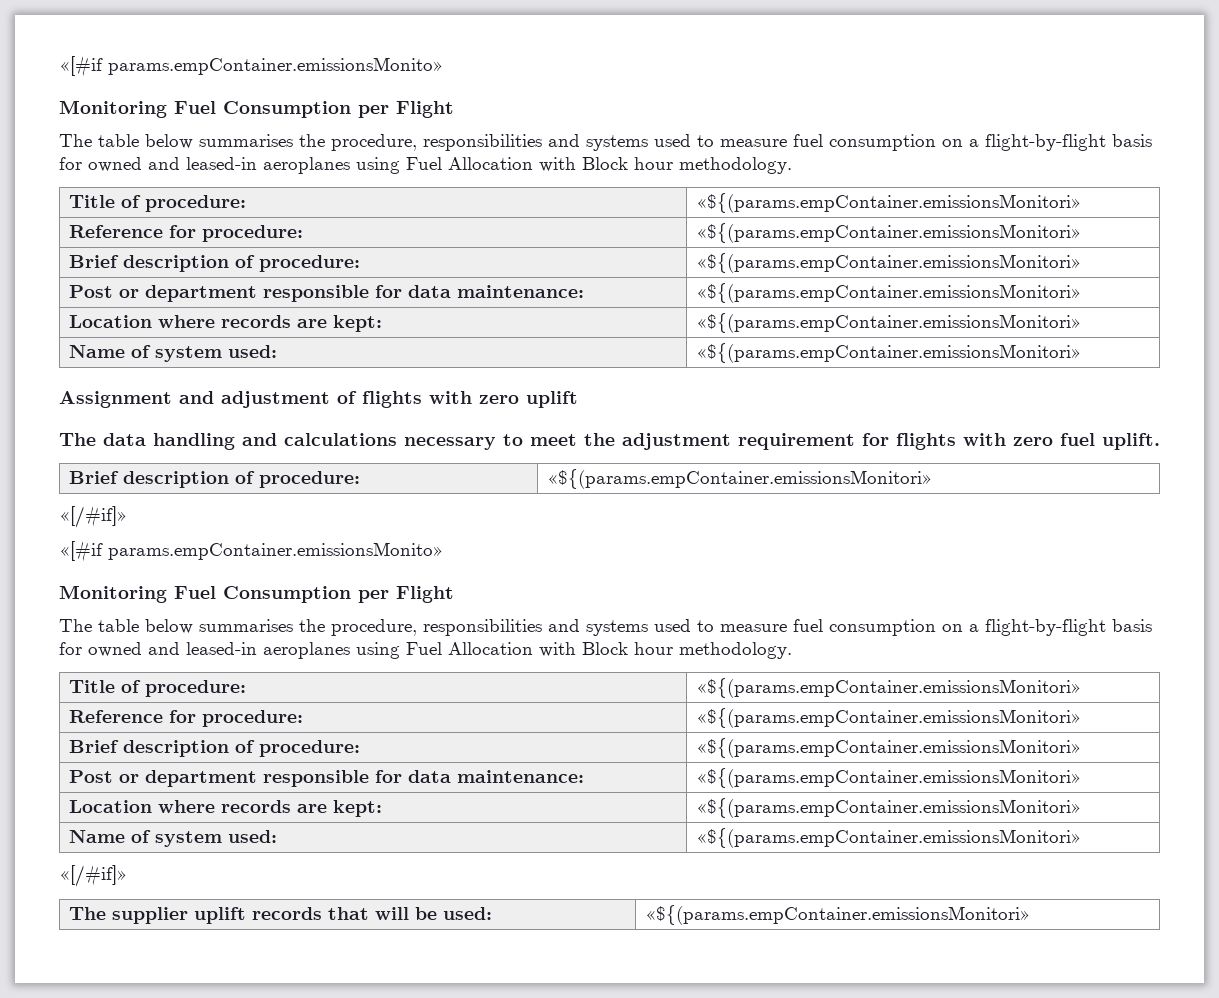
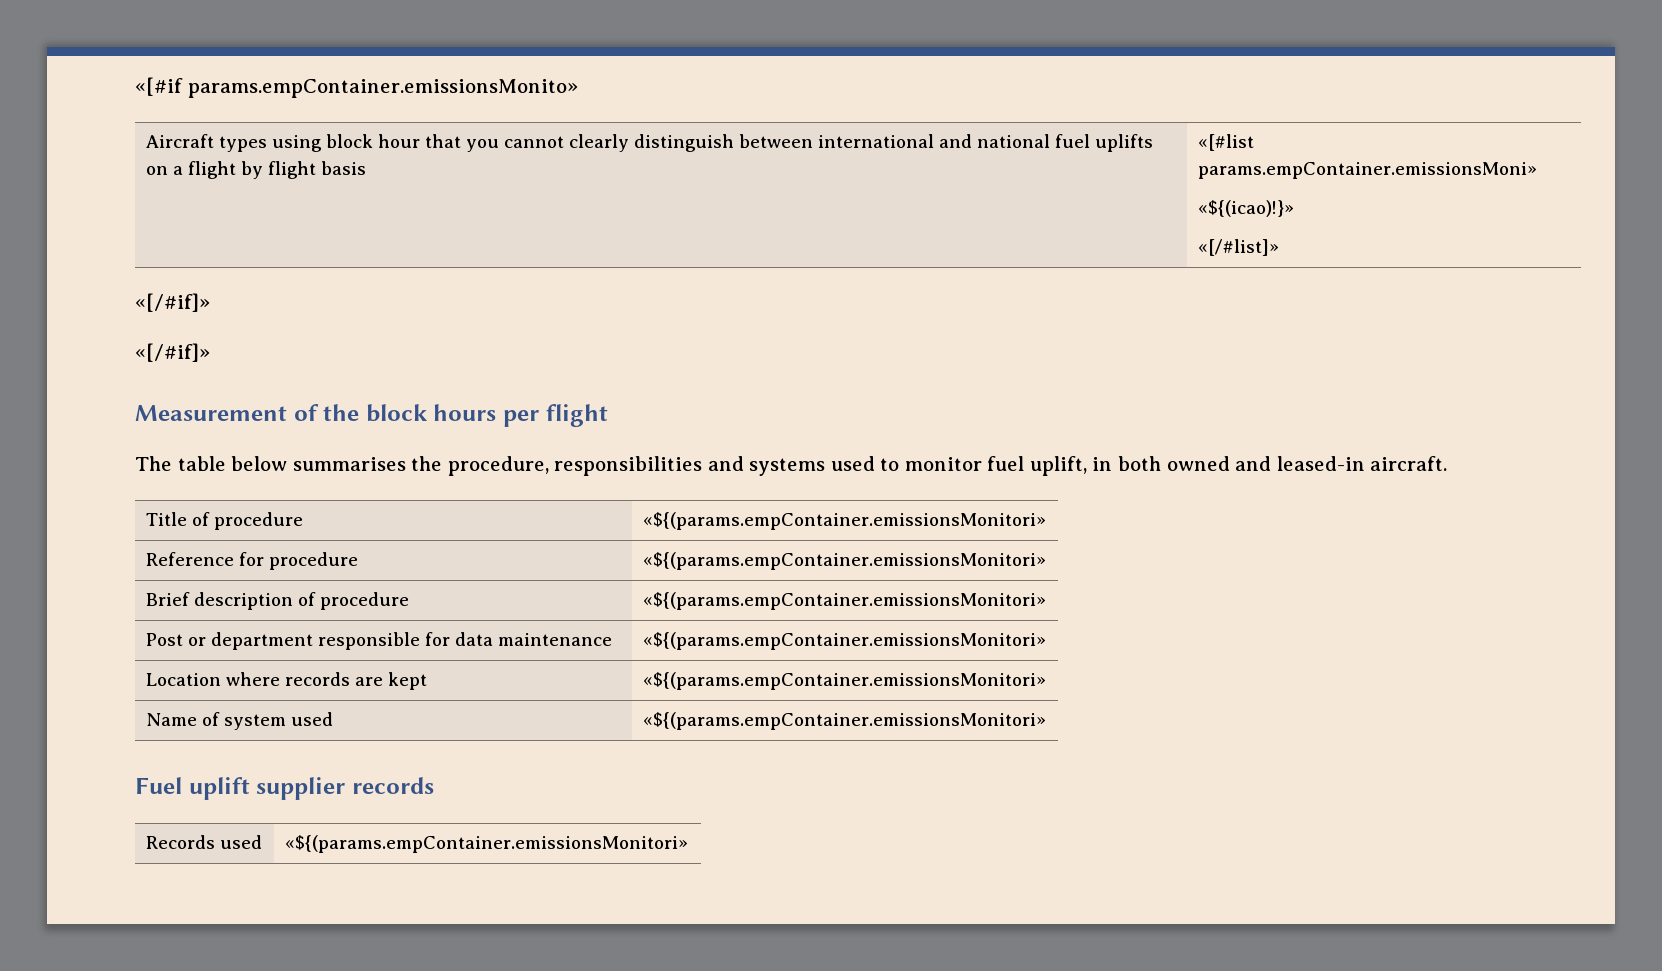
[59,56,444,77] [59,100,454,118] «[#if params.empContainer.emissionsMonito» // Monitoring Fuel Consumption per Flight -> [135,77,578,98] [145,134,1153,152] [145,161,366,179] [1197,134,1254,151] [1197,162,1537,179] [1197,200,1294,217] [1197,239,1279,256] [135,293,210,312] [135,343,210,362] [135,404,608,427] «[#if params.empContainer.emissionsMonito» // Aircraft types using block hour that you cannot clearly distinguish between international and national fuel uplifts on a flight by flight basis | «[#list params.empContainer.emissionsMoni» // «${(icao)!}» // «[/#list]» // «[/#if]» // «[/#if]» // Measurement of the block hours per flight
[720,134,1152,151] [59,157,792,174] [68,195,246,212] [695,193,1082,213] [68,225,303,242] [695,223,1082,243] [68,255,360,272] [695,253,1082,273] [68,285,584,302] [695,283,1082,303] [68,315,382,332] [695,313,1082,333] [68,345,277,362] [695,343,1082,363] [59,391,578,408] [59,433,1160,450] [68,471,360,488] [546,469,933,489] [59,506,128,528] [59,541,444,562] [59,585,454,603] [59,619,1152,636] [59,642,792,659] [68,680,246,697] [695,678,1082,698] [68,710,303,727] [695,708,1082,728] [68,740,360,757] [695,738,1082,758] [68,770,584,787] [695,768,1082,788] [68,800,382,817] [695,798,1082,818] [68,830,277,847] [695,828,1082,848] [59,865,128,887] [68,907,492,924] measure fuel consumption on a flight-by-flight basis for owned and leased-in aeroplanes using Fuel Allocation with Block hour methodology. // Title of procedure: | «${(params.empContainer.emissionsMonitori» // Reference for procedure: | «${(params.empContainer.emissionsMonitori» // Brief description of procedure: | «${(params.empContainer.emissionsMonitori» // Post or department responsible for data maintenance: | «${(params.empContainer.emissionsMonitori» // Location where records are kept: | «${(params.empContainer.emissionsMonitori» // Name of system used: | «${(params.empContainer.emissionsMonitori» // Assignment and adjustment of flights with zero uplift // The data handling and calculations necessary to meet the adjustment requirement for flights with zero fuel uplift. // Brief description of procedure: | «${(params.empContainer.emissionsMonitori» // «[/#if]» // «[#if params.empContainer.emissionsMonito» // Monitoring Fuel Consumption per Flight // The table below summarises the procedure, responsibilities and systems used to measure fuel consumption on a flight-by-flight basis for owned and leased-in aeroplanes using Fuel Allocation with Block hour methodology. // Title of procedure: | «${(params.empContainer.emissionsMonitori» // Reference for procedure: | «${(params.empContainer.emissionsMonitori» // Brief description of procedure: | «${(params.empContainer.emissionsMonitori» // Post or department responsible for data maintenance: | «${(params.empContainer.emissionsMonitori» // Location where records are kept: | «${(params.empContainer.emissionsMonitori» // Name of system used: | «${(params.empContainer.emissionsMonitori» // «[/#if]» // The supplier uplift records that will be used: -> [904,456,1448,476] [145,512,303,530] [642,512,1046,530] [145,552,358,570] [642,552,1046,570] [145,592,409,610] [642,592,1046,610] [145,632,612,650] [642,632,1046,650] [145,672,427,690] [642,672,1046,690] [145,712,333,730] [642,712,1046,730] [135,777,434,800] [145,835,262,849] monitor fuel uplift, in both owned and leased-in aircraft. // Title of procedure | «${(params.empContainer.emissionsMonitori» // Reference for procedure | «${(params.empContainer.emissionsMonitori» // Brief description of procedure | «${(params.empContainer.emissionsMonitori» // Post or department responsible for data maintenance | «${(params.empContainer.emissionsMonitori» // Location where records are kept | «${(params.empContainer.emissionsMonitori» // Name of system used | «${(params.empContainer.emissionsMonitori» // Fuel uplift supplier records // Records used

